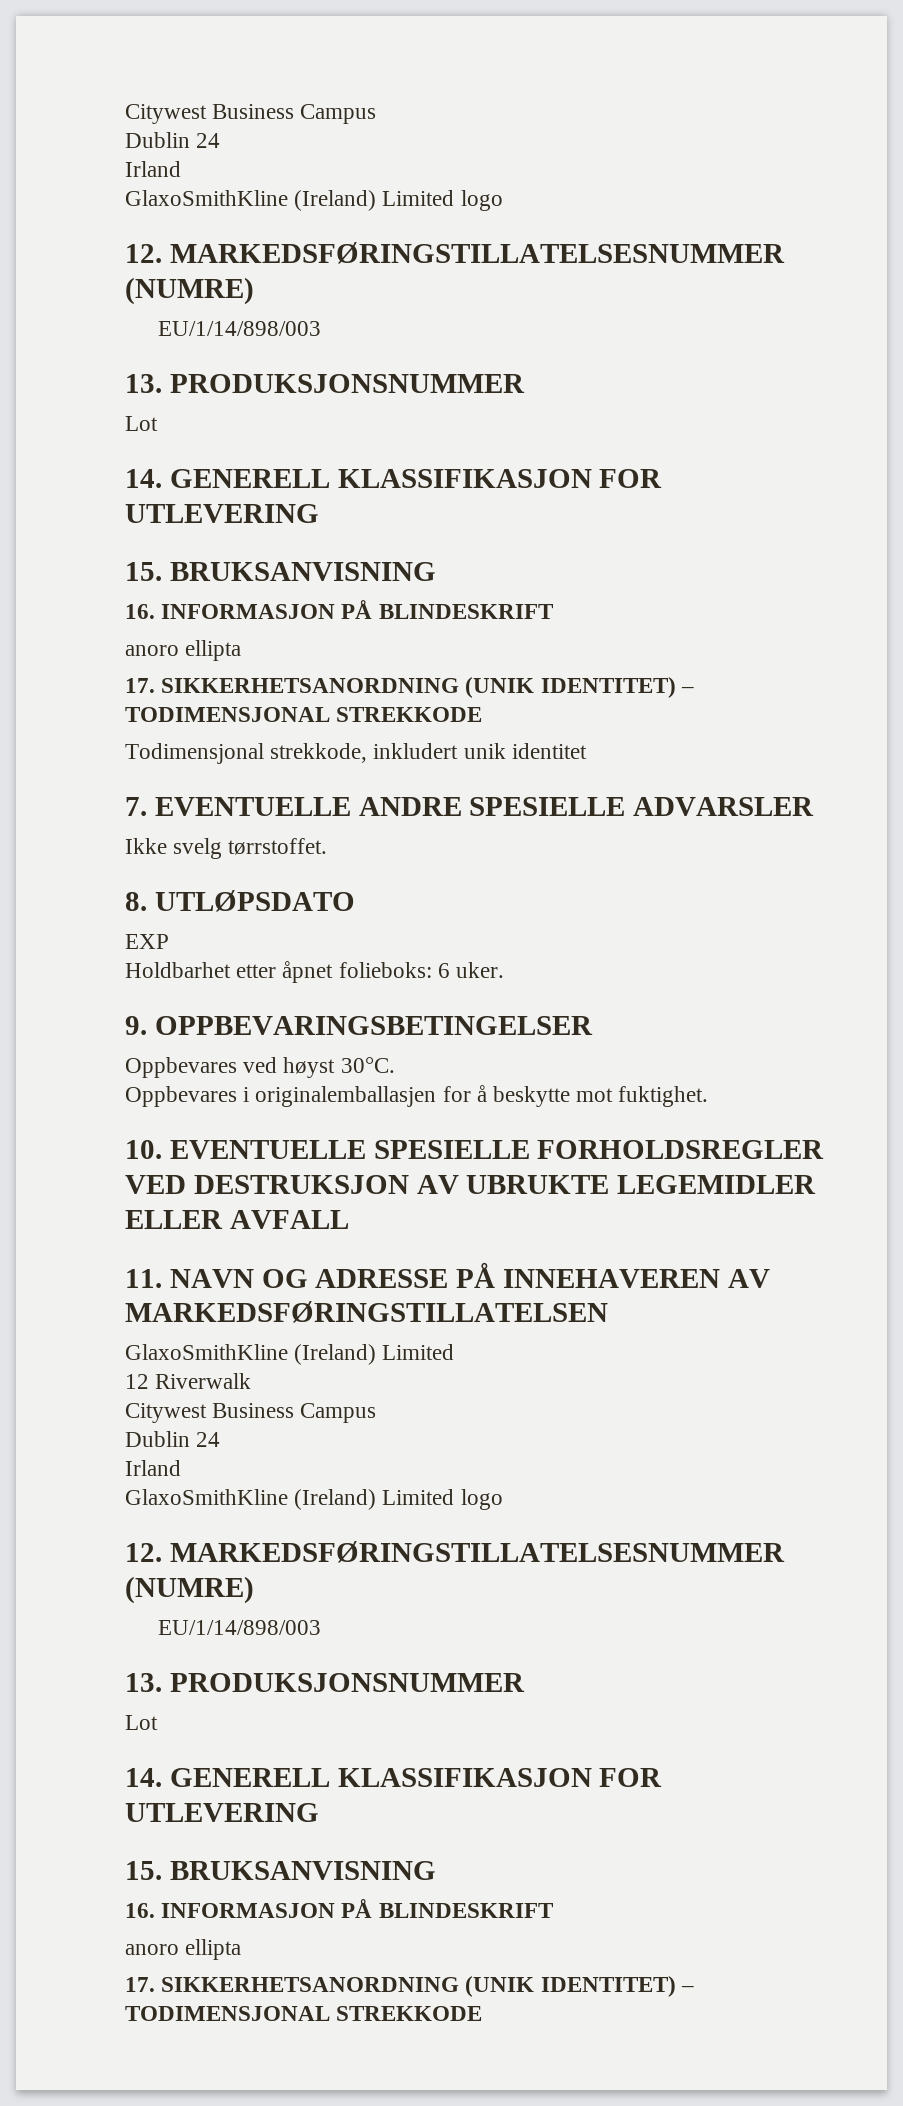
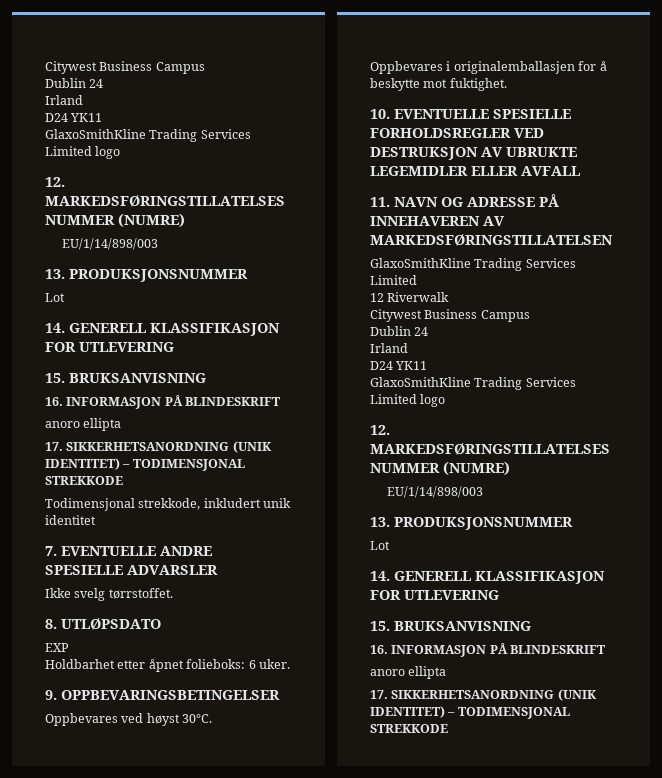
[125,104,377,124] [125,132,221,148] [125,161,181,177] [125,190,377,211] Citywest Business Campus // Dublin 24 // Irland // GlaxoSmithKline (Ireland) -> [45,61,205,74] [45,78,104,88] [45,95,83,105] [45,113,103,122] [45,129,251,142] Citywest Business Campus // Dublin 24 // Irland // D24 YK11 // GlaxoSmithKline Trading Services
[294,1344,377,1365] (Ireland) -> [474,258,576,271] Trading Services
[125,1489,377,1510] // GlaxoSmithKline (Ireland) -> [370,361,428,370] [370,377,576,390] // D24 YK11 // GlaxoSmithKline Trading Services

